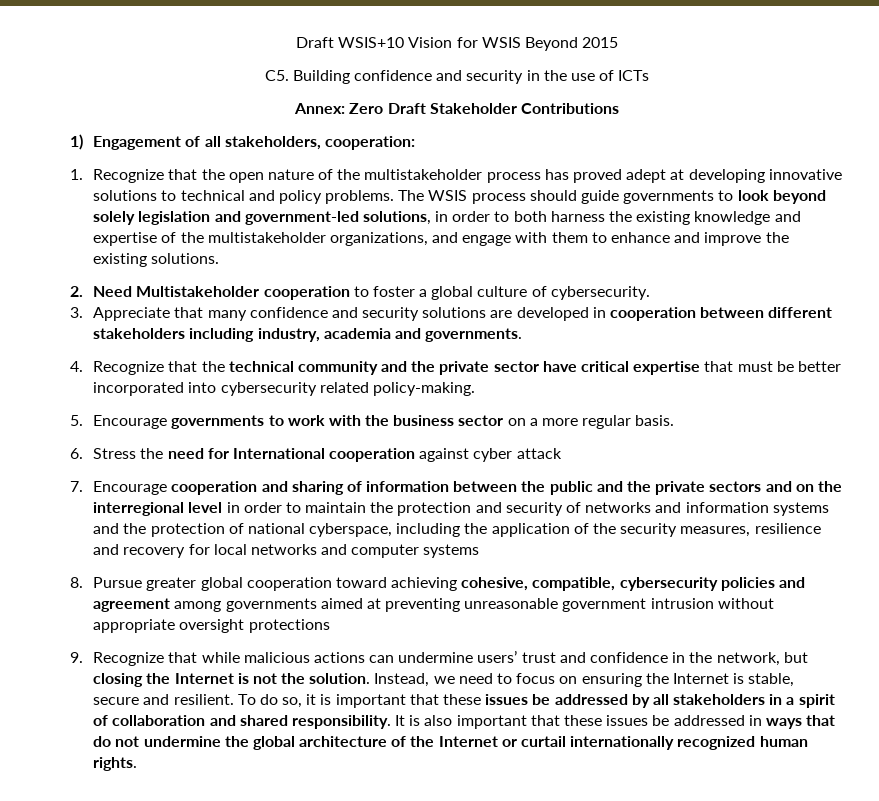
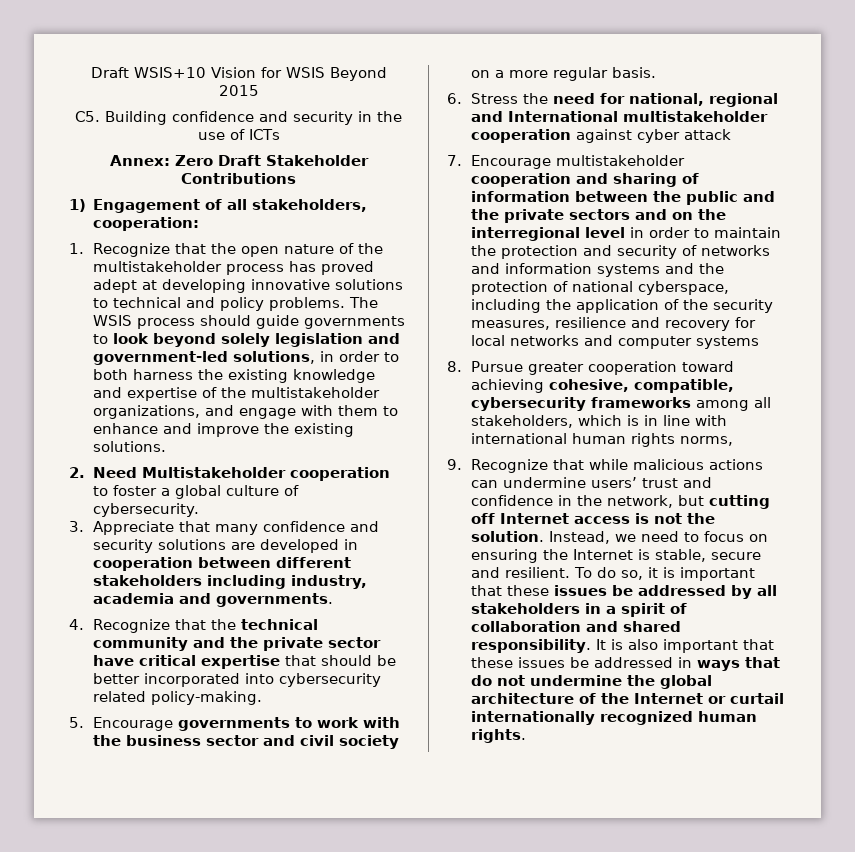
[737,361,773,372] must -> [320,655,372,666] should
(504, 420) none -> [262,735,399,749] and civil society
[232,448,325,459] International -> [628,93,778,107] [470,111,768,122] national, regional and International multistakeholder
(168, 488) none -> [555,155,685,166] multistakeholder
[200,577,243,591] global -> (584, 368) none
[720,577,806,591] [93,598,774,612] [93,619,330,633] policies and agreement among governments aimed at preventing unreasonable government intrusion without appropriate oversight protections -> [590,397,771,411] [470,415,727,428] [470,433,733,447] frameworks among all stakeholders, which is in line with international human rights norms,
[93,673,234,687] closing the Internet -> [708,495,770,509] [470,513,630,524] cutting off Internet access

